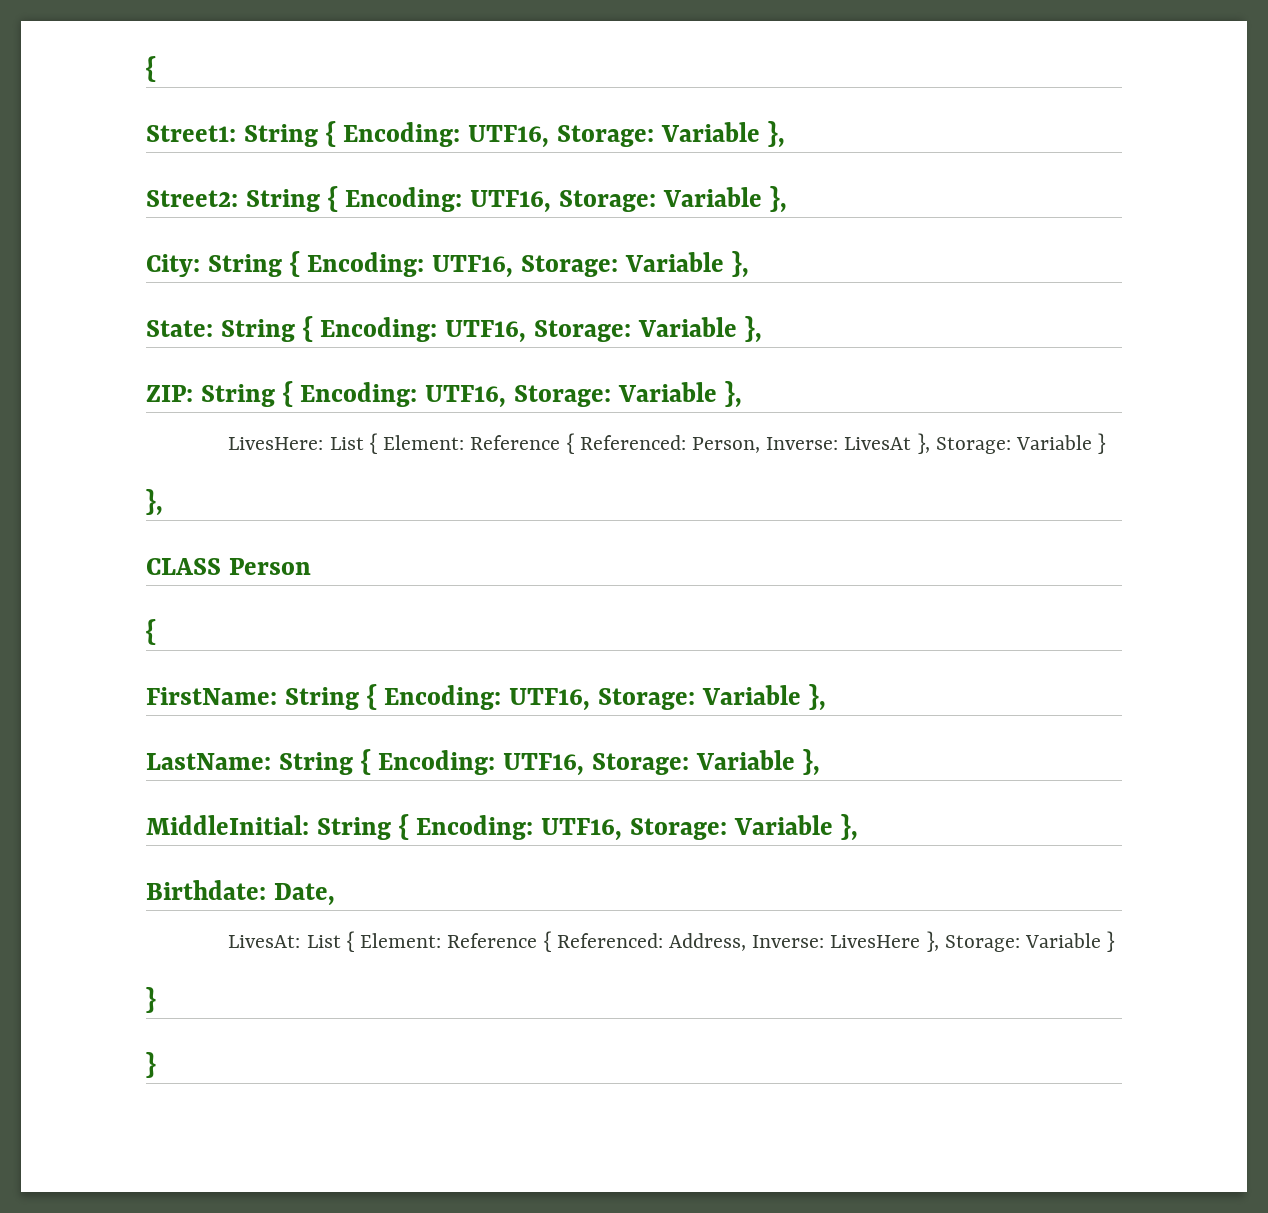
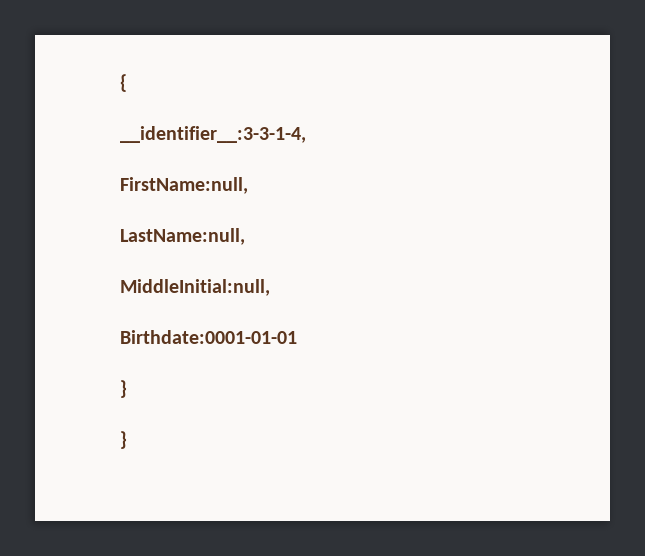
[146,56,156,82] [146,121,785,148] [146,186,787,213] [146,251,749,278] [146,316,762,343] [146,381,742,408] [228,433,1107,454] [146,489,163,516] [146,558,311,575] [146,619,156,645] [146,684,826,711] [146,749,820,776] [146,814,858,841] [146,880,335,906] [228,931,1116,952] { // Street1: String { Encoding: UTF16, Storage: Variable }, // Street2: String { Encoding: UTF16, Storage: Variable }, // City: String { Encoding: UTF16, Storage: Variable }, // State: String { Encoding: UTF16, Storage: Variable }, // ZIP: String { Encoding: UTF16, Storage: Variable }, // LivesHere: List { Element: Reference { Referenced: Person, Inverse: LivesAt }, Storage: Variable } // }, // CLASS Person // { // FirstName: String { Encoding: UTF16, Storage: Variable }, // LastName: String { Encoding: UTF16, Storage: Variable }, // MiddleInitial: String { Encoding: UTF16, Storage: Variable }, // Birthdate: Date, // LivesAt: List { Element: Reference { Referenced: Address, Inverse: LivesHere }, Storage: Variable } -> [120,74,127,92] [120,126,306,143] [120,177,248,194] [120,228,245,245] [120,279,270,296] [120,330,297,344] { // __identifier__:3-3-1-4, // FirstName:null, // LastName:null, // MiddleInitial:null, // Birthdate:0001-01-01

